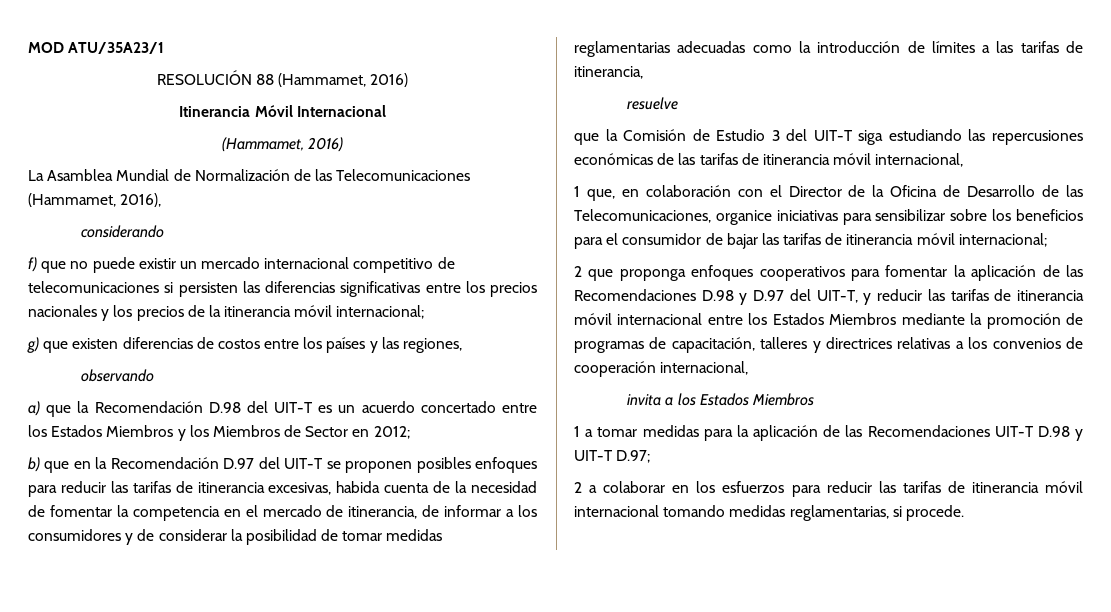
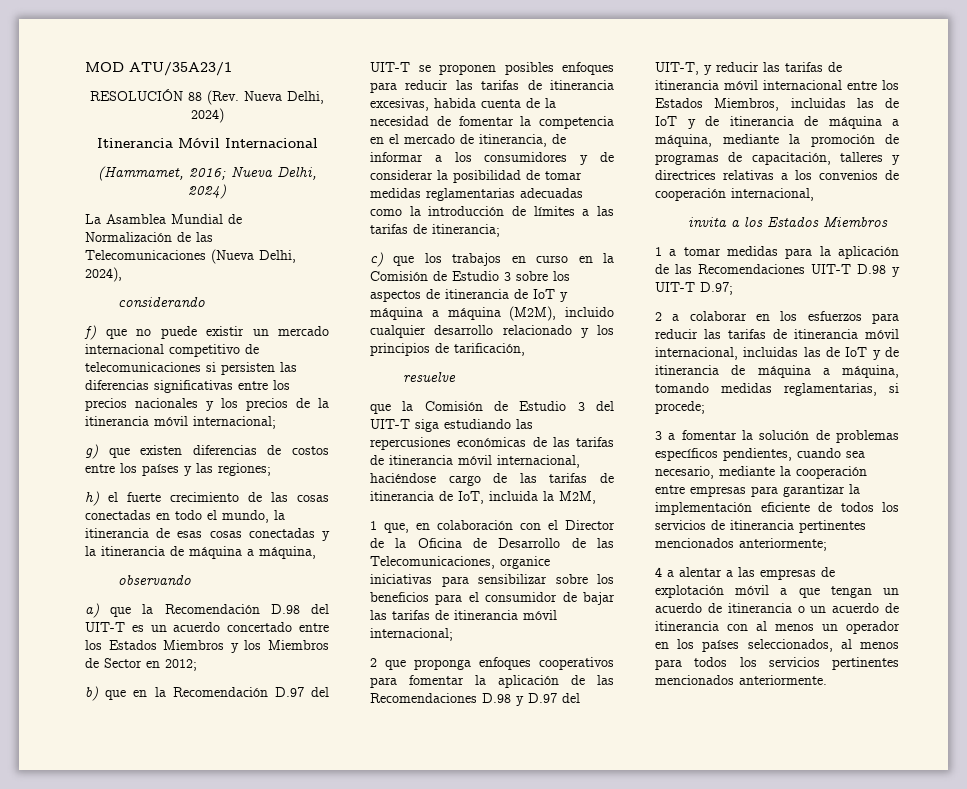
[278,73,409,87] (Hammamet, 2016) -> [207,90,324,105] [190,108,224,123] (Rev. Nueva Delhi, 2024)
[308,137,344,152] 2016) -> [188,166,317,180] [188,184,226,199] 2016; Nueva Delhi, 2024)
[28,193,162,207] (Hammamet, 2016), -> [211,249,296,264] [85,267,122,282] (Nueva Delhi, 2024),
[403,338,463,353] regiones, -> [218,463,271,476] [85,491,329,506] [85,510,285,523] [85,528,330,541] [85,546,316,559] regiones; // h) el fuerte crecimiento de las cosas conectadas en todo el mundo, la itinerancia de esas cosas conectadas y la itinerancia de máquina a máquina,
[574,66,643,79] itinerancia, -> [432,224,500,237] [370,252,614,267] [370,271,570,281] [370,289,568,302] [370,306,614,321] [370,325,614,338] [370,343,525,356] itinerancia; // c) que los trabajos en curso en la Comisión de Estudio 3 sobre los aspectos de itinerancia de IoT y máquina a máquina (M2M), incluido cualquier desarrollo relacionado y los principios de tarificación,
(964, 160) none -> [370,473,614,486] [370,491,596,504] haciéndose cargo de las tarifas de itinerancia de IoT, incluida la M2M,
[829,313,897,325] Miembros -> [714,98,899,111] [655,116,899,129] [655,134,712,147] Miembros, incluidas las de IoT y de itinerancia de máquina a máquina,
[574,505,964,521] internacional tomando medidas reglamentarias, si procede. -> [655,347,899,360] [655,365,899,378] [655,383,899,396] [655,401,705,414] [655,430,899,443] [655,448,865,461] [655,466,867,479] [655,484,860,497] [655,502,899,515] [655,520,866,533] [655,538,827,551] [655,567,835,580] [655,585,899,598] [655,603,899,613] [655,621,900,634] [655,639,899,652] [655,657,899,670] [655,675,827,685] internacional, incluidas las de IoT y de itinerancia de máquina a máquina, tomando medidas reglamentarias, si procede; // 3 a fomentar la solución de problemas específicos pendientes, cuando sea necesario, mediante la cooperación entre empresas para garantizar la implementación eficiente de todos los servicios de itinerancia pertinentes mencionados anteriormente; // 4 a alentar a las empresas de explotación móvil a que tengan un acuerdo de itinerancia o un acuerdo de itinerancia con al menos un operador en los países seleccionados, al menos para todos los servicios pertinentes mencionados anteriormente.

